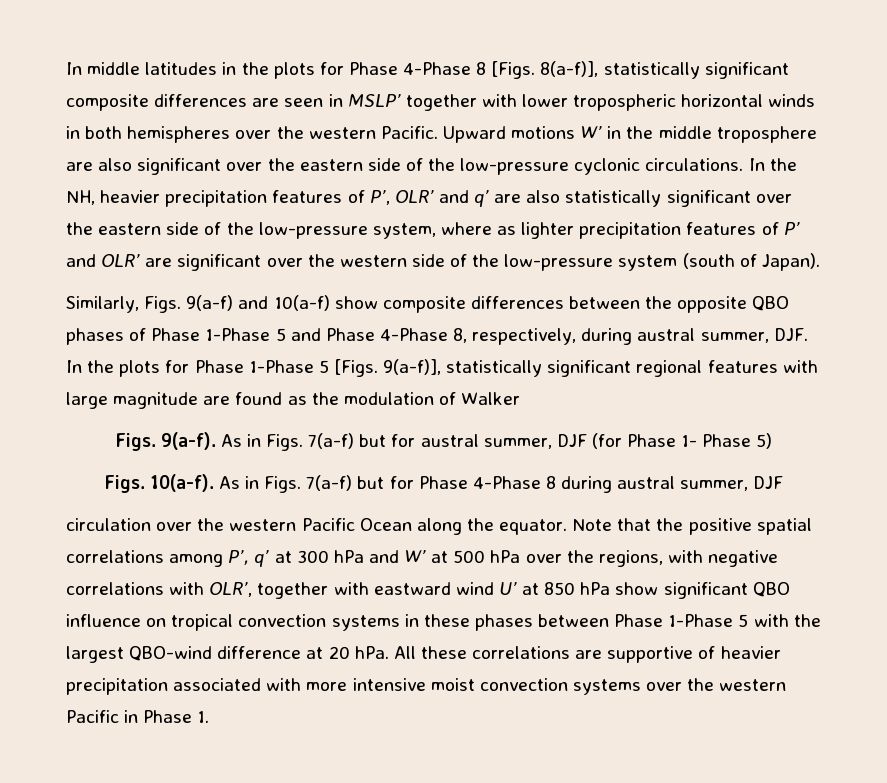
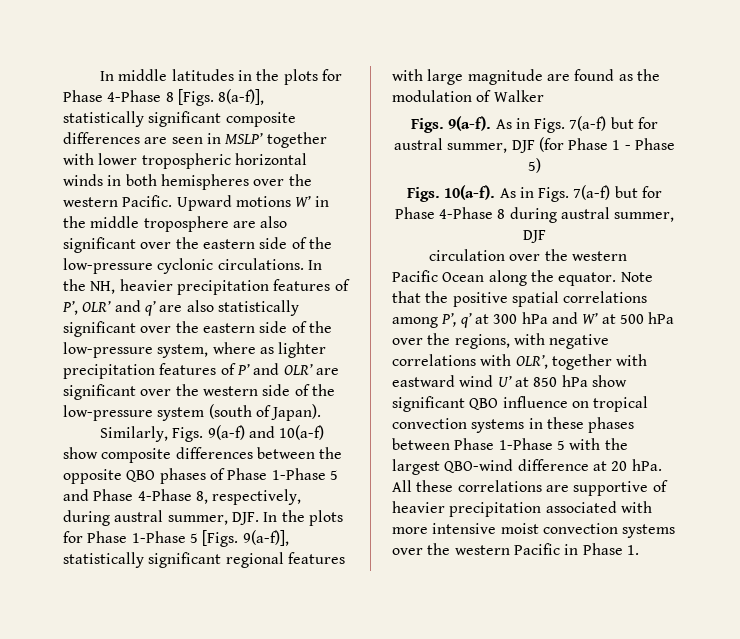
[681,435,698,447] 1- -> [612,140,631,150] 1 -

